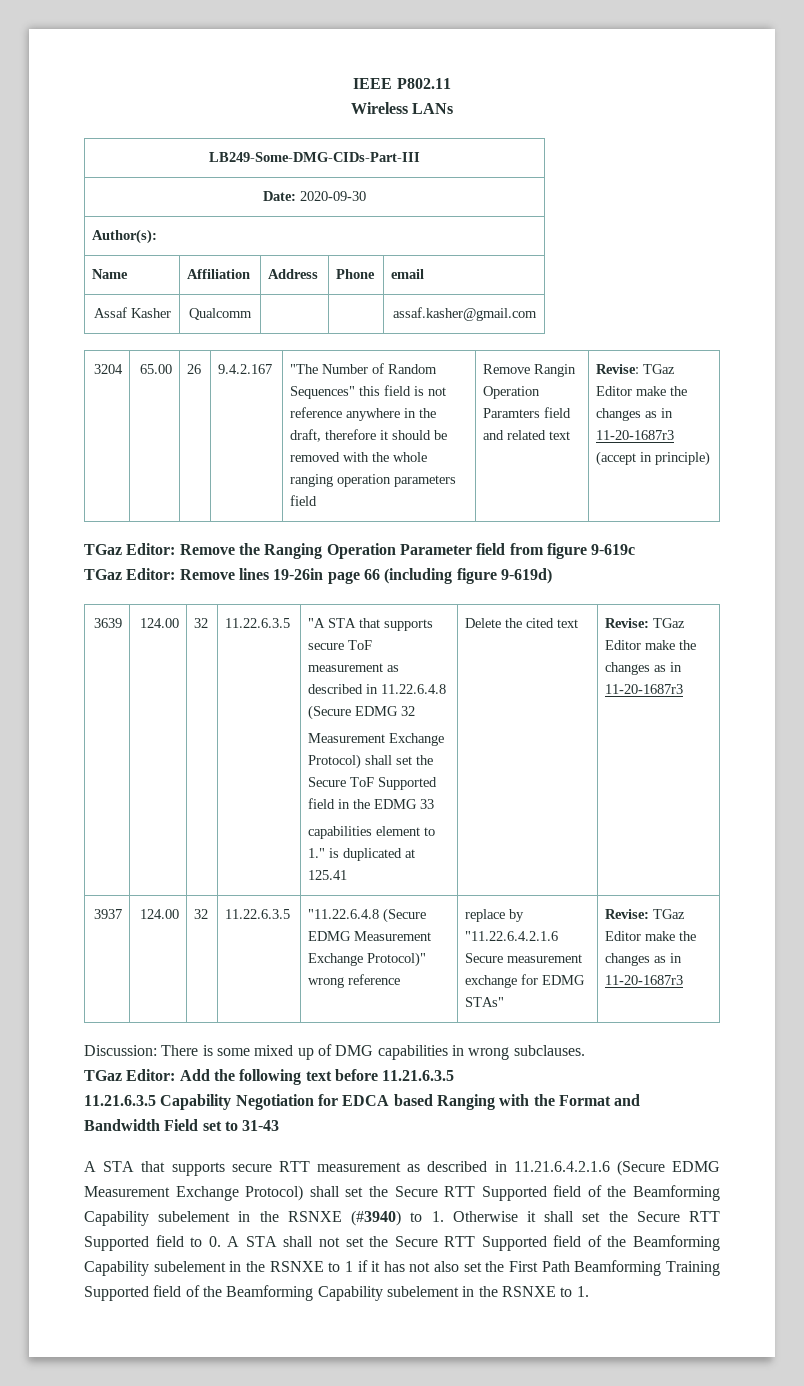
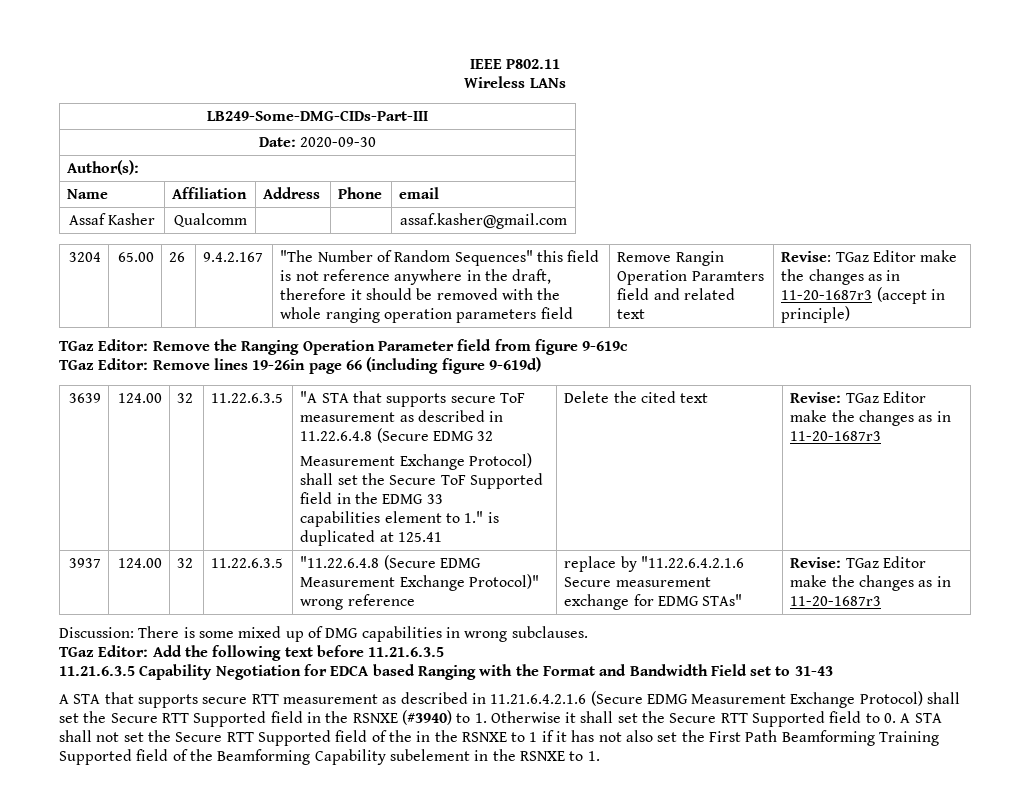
[587,1185,720,1201] [84,1211,231,1226] of the Beamforming Capability subelement -> (303, 717) none
[633,1235,720,1251] [84,1261,226,1276] Beamforming Capability subelement -> (412, 736) none

